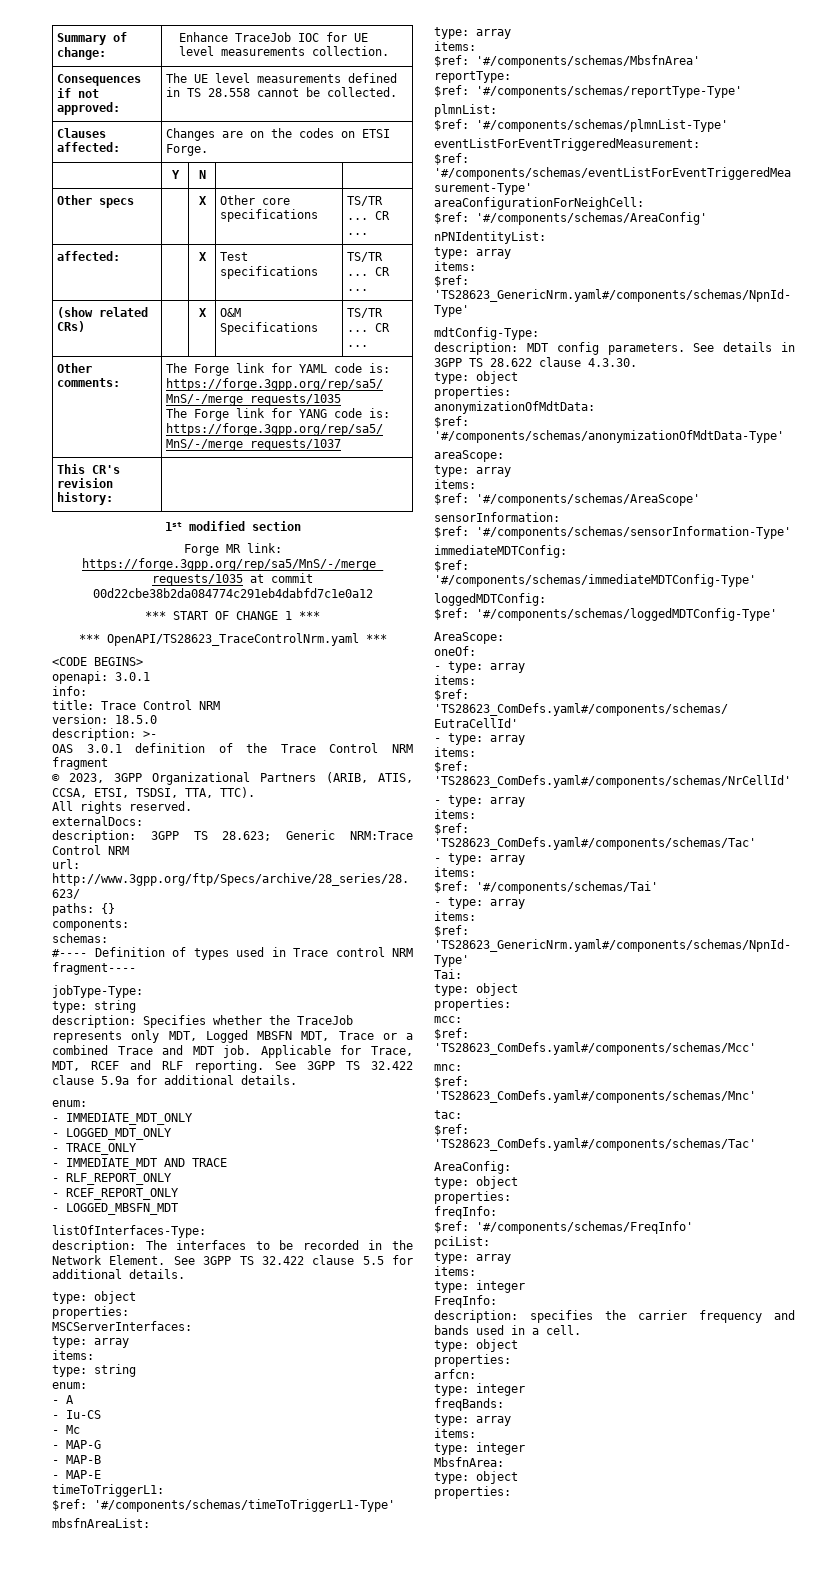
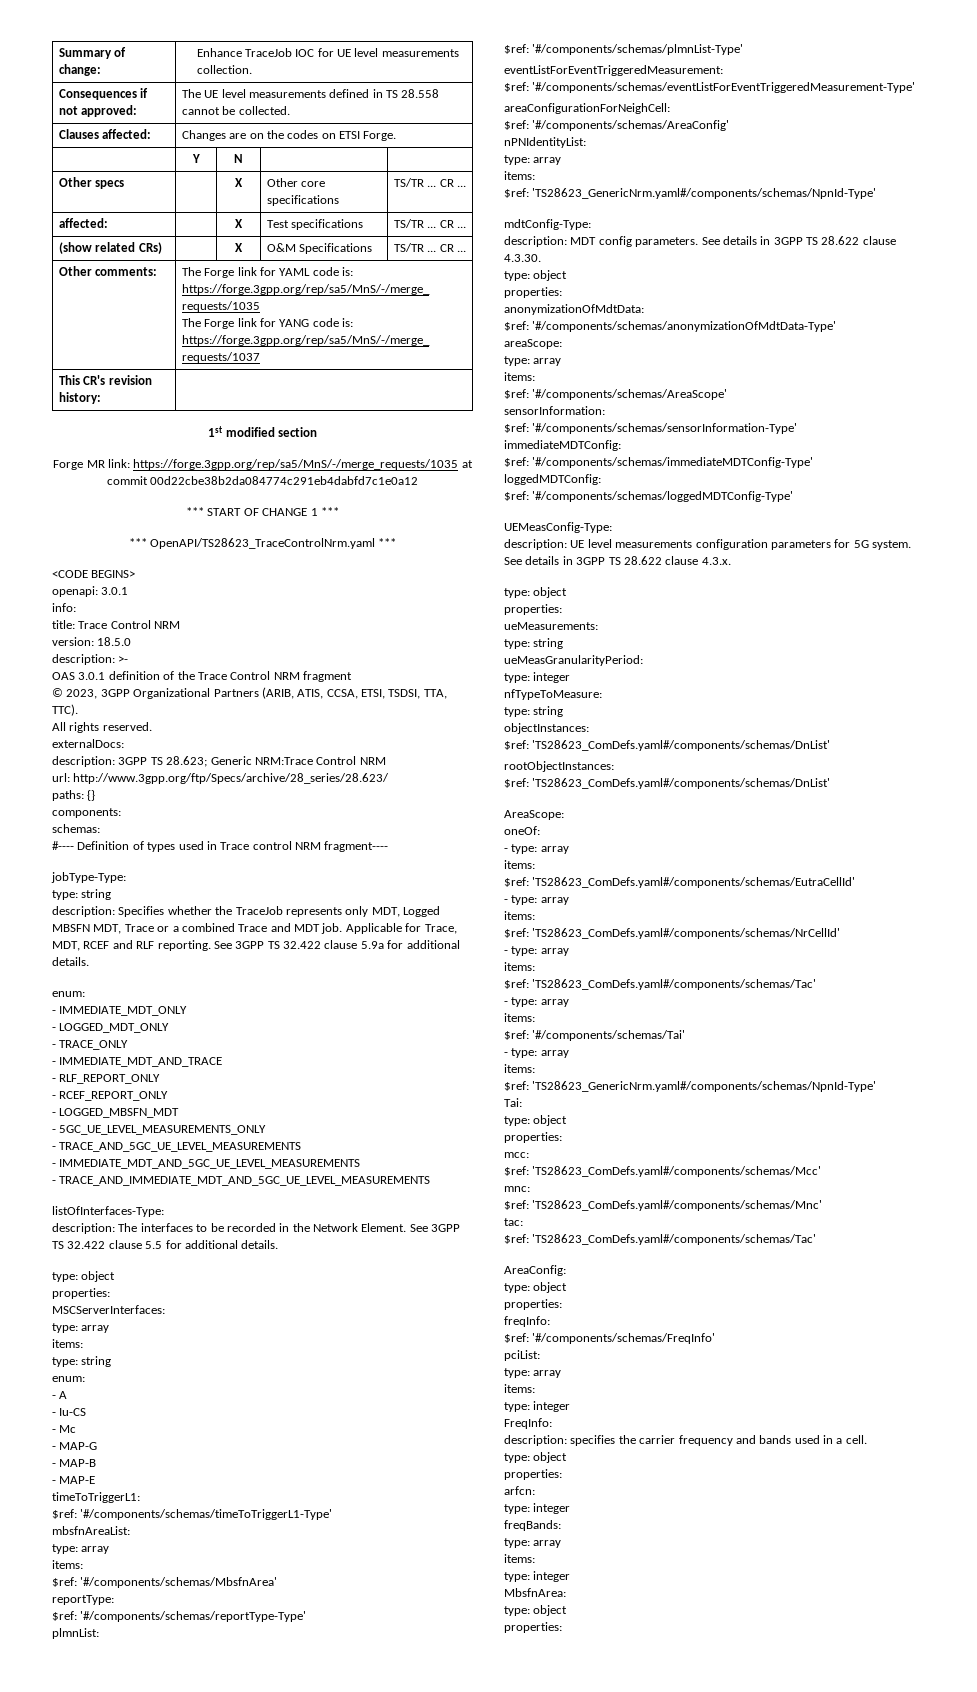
[66,1158,227,1170] IMMEDIATE_MDT AND TRACE -> [59,1057,223,1067] IMMEDIATE_MDT_AND_TRACE
(178, 1209) none -> [52,1125,267,1135] [52,1142,302,1152] [52,1159,361,1169] [52,1176,431,1186] // - 5GC_UE_LEVEL_MEASUREMENTS_ONLY // - TRACE_AND_5GC_UE_LEVEL_MEASUREMENTS // - IMMEDIATE_MDT_AND_5GC_UE_LEVEL_MEASUREMENTS // - TRACE_AND_IMMEDIATE_MDT_AND_5GC_UE_LEVEL_MEASUREMENTS
(777, 614) none -> [504,522,612,533] [504,539,911,550] [504,556,731,565] [504,587,568,598] [504,604,562,615] [504,622,598,630] [504,638,564,649] [504,655,643,666] [504,672,571,683] [504,689,602,700] [504,706,564,717] [504,723,589,734] [504,740,831,751] [504,761,614,772] [504,778,831,789] // UEMeasConfig-Type: // description: UE level measurements configuration parameters for 5G system. See details in 3GPP TS 28.622 clause 4.3.x. // type: object // properties: // ueMeasurements: // type: string // ueMeasGranularityPeriod: // type: integer // nfTypeToMeasure: // type: string // objectInstances: // $ref: 'TS28623_ComDefs.yaml#/components/schemas/DnList' // rootObjectInstances: // $ref: 'TS28623_ComDefs.yaml#/components/schemas/DnList'

